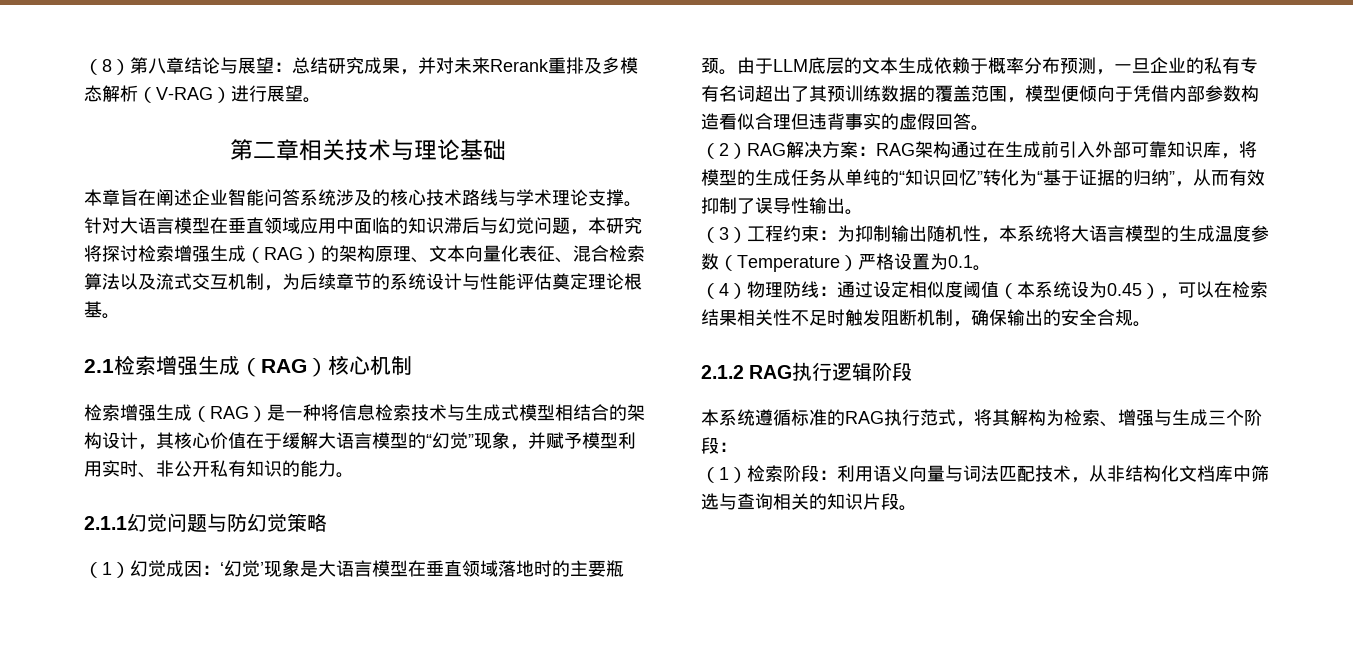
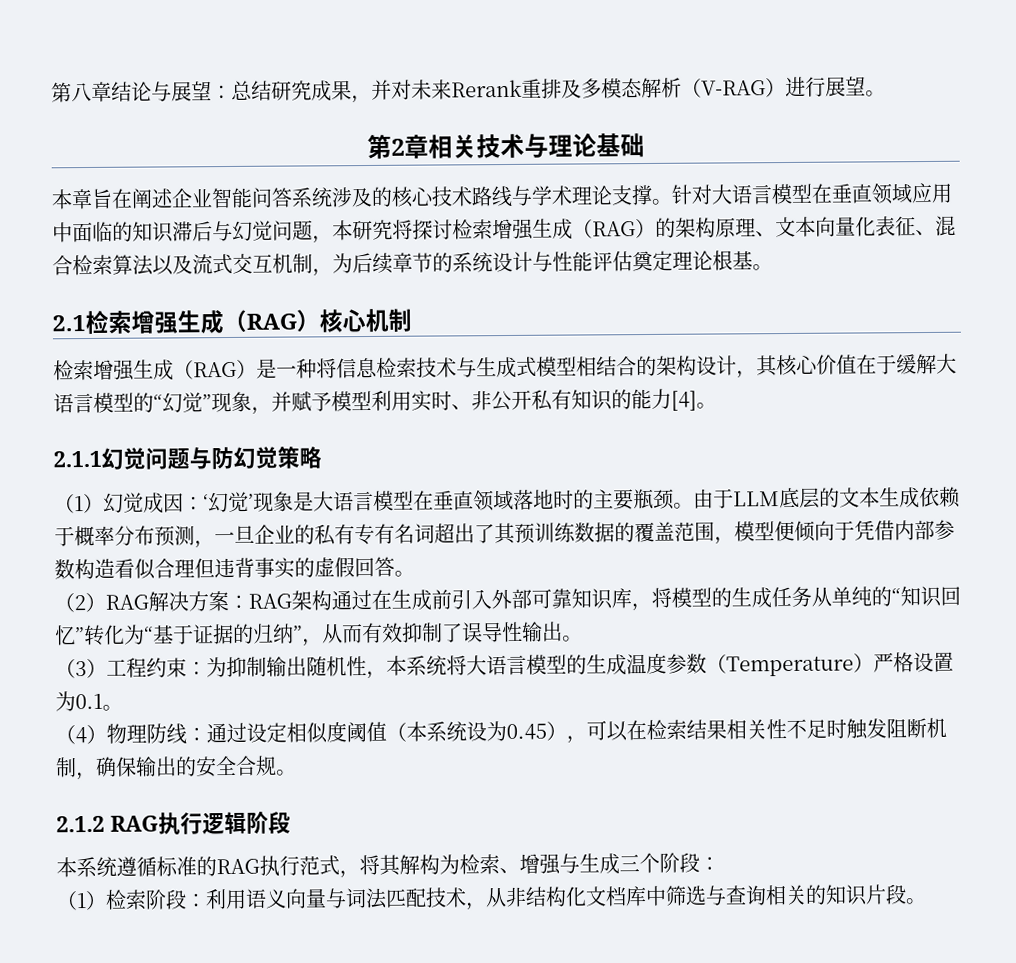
[84,59,130,75] （8） -> (51, 92) none
[253,142,276,158] 二 -> [390,138,405,156] 2
(336, 468) none -> [671,390,697,411] [4]

